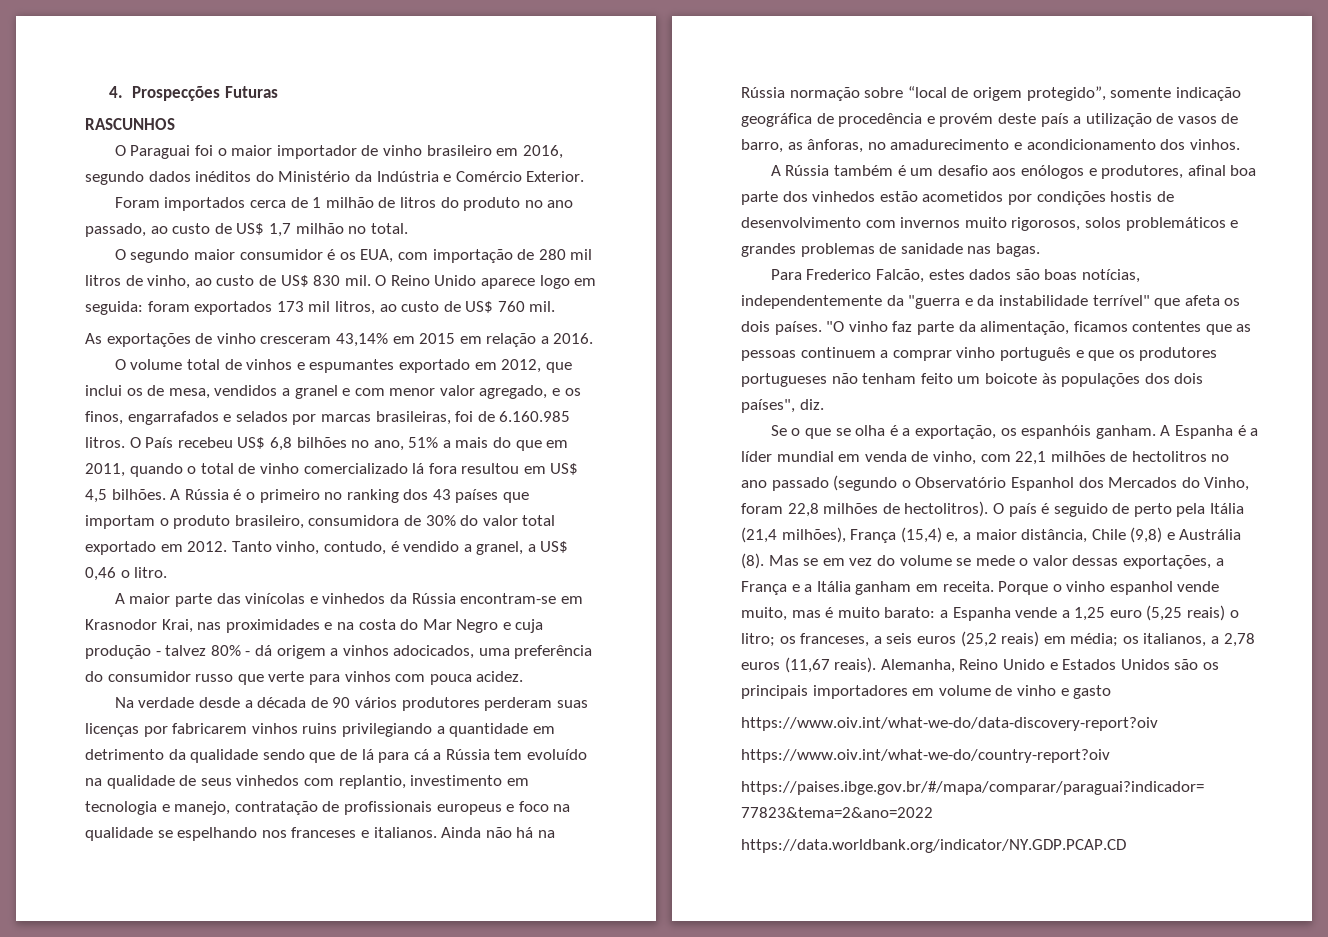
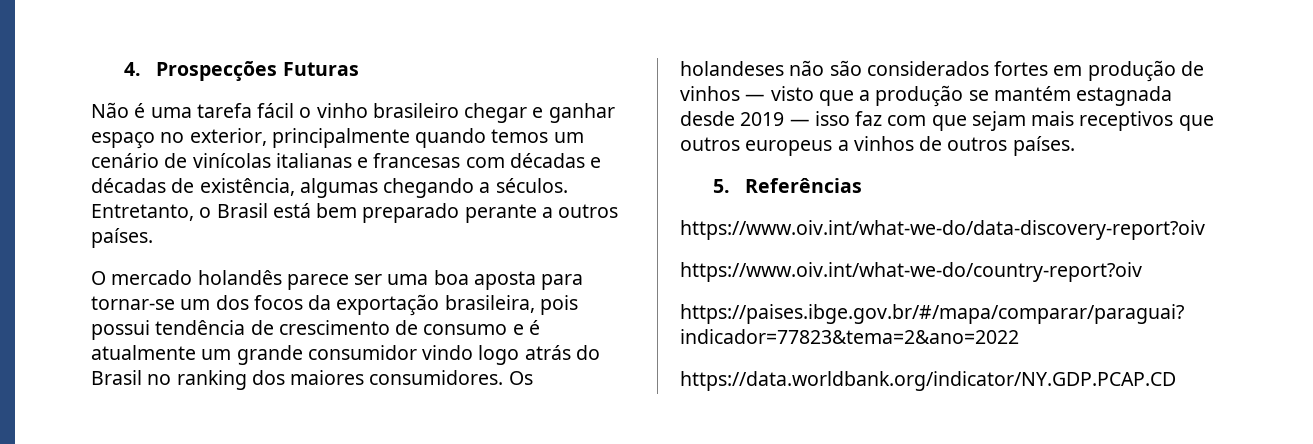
[85,118,175,130] [114,145,563,159] [85,171,585,185] [114,197,574,211] [85,223,408,237] [114,249,593,263] [85,275,597,289] [85,301,556,315] [85,333,594,347] [114,359,572,373] [85,385,581,399] [85,411,571,425] [85,437,569,451] [85,463,579,477] [85,489,530,503] [85,515,556,529] [85,541,569,555] [85,567,168,581] [114,593,583,607] [85,619,544,633] [85,645,593,659] [85,671,524,685] [114,697,588,711] [85,723,555,737] [85,749,588,763] [85,775,529,789] [85,801,571,815] [85,827,555,841] [741,86,1241,101] [741,113,1239,127] [741,139,1240,153] [770,165,1257,179] [741,191,1174,205] [741,217,1239,231] [741,243,1040,257] [770,269,1141,283] [741,295,1241,309] [741,321,1252,335] [741,347,1218,361] [741,373,1204,387] [741,399,824,413] [770,425,1259,439] [741,451,1230,465] [741,475,1250,491] [741,501,1245,517] [741,527,1242,543] [741,553,1224,569] [741,581,1220,595] [741,605,1239,621] [741,631,1255,647] [741,657,1219,673] [741,685,1112,699] RASCUNHOS // O Paraguai foi o maior importador de vinho brasileiro em 2016, segundo dados inéditos do Ministério da Indústria e Comércio Exterior. // Foram importados cerca de 1 milhão de litros do produto no ano passado, ao custo de US$ 1,7 milhão no total. // O segundo maior consumidor é os EUA, com importação de 280 mil litros de vinho, ao custo de US$ 830 mil. O Reino Unido aparece logo em seguida: foram exportados 173 mil litros, ao custo de US$ 760 mil. // As exportações de vinho cresceram 43,14% em 2015 em relação a 2016. // O volume total de vinhos e espumantes exportado em 2012, que inclui os de mesa, vendidos a granel e com menor valor agregado, e os finos, engarrafados e selados por marcas brasileiras, foi de 6.160.985 litros. O País recebeu US$ 6,8 bilhões no ano, 51% a mais do que em 2011, quando o total de vinho comercializado lá fora resultou em US$ 4,5 bilhões. A Rússia é o primeiro no ranking dos 43 países que importam o produto brasileiro, consumidora de 30% do valor total exportado em 2012. Tanto vinho, contudo, é vendido a granel, a US$ 0,46 o litro. // A maior parte das vinícolas e vinhedos da Rússia encontram-se em Krasnodor Krai, nas proximidades e na costa do Mar Negro e cuja produção - talvez 80% - dá origem a vinhos adocicados, uma preferência do consumidor russo que verte para vinhos com pouca acidez. // Na verdade desde a década de 90 vários produtores perderam suas licenças por fabricarem vinhos ruins privilegiando a quantidade em detrimento da qualidade sendo que de lá para cá a Rússia tem evoluído na qualidade de seus vinhedos com replantio, investimento em tecnologia e manejo, contratação de profissionais europeus e foco na qualidade se espelhando nos franceses e italianos. Ainda não há na Rússia normação sobre “local de origem protegido”, somente indicação geográfica de procedência e provém deste país a utilização de vasos de barro, as ânforas, no amadurecimento e acondicionamento dos vinhos. // A Rússia também é um desafio aos enólogos e produtores, afinal boa parte dos vinhedos estão acometidos por condições hostis de desenvolvimento com invernos muito rigorosos, solos problemáticos e grandes problemas de sanidade nas bagas. // Para Frederico Falcão, estes dados são boas notícias, independentemente da "guerra e da instabilidade terrível" que afeta os dois países. "O vinho faz parte da alimentação, ficamos contentes que as pessoas continuem a comprar vinho português e que os produtores portugueses não tenham feito um boicote às populações dos dois países", diz. // Se o que se olha é a exportação, os espanhóis ganham. A Espanha é a líder mundial em venda de vinho, com 22,1 milhões de hectolitros no ano passado (segundo o Observatório Espanhol dos Mercados do Vinho, foram 22,8 milhões de hectolitros). O país é seguido de perto pela Itália (21,4 milhões), França (15,4) e, a maior distância, Chile (9,8) e Austrália (8). Mas se em vez do volume se mede o valor dessas exportações, a França e a Itália ganham em receita. Porque o vinho espanhol vende muito, mas é muito barato: a Espanha vende a 1,25 euro (5,25 reais) o litro; os franceses, a seis euros (25,2 reais) em média; os italianos, a 2,78 euros (11,67 reais). Alemanha, Reino Unido e Estados Unidos são os principais importadores em volume de vinho e gasto -> [91,102,615,123] [91,128,584,149] [91,153,602,168] [91,178,568,198] [91,203,619,223] [91,228,153,248] [91,270,584,290] [91,294,578,316] [91,320,540,340] [91,345,600,365] [91,370,533,390] [680,60,1204,82] [680,85,1173,107] [680,111,1214,131] [680,136,1075,156] [712,178,863,193] Não é uma tarefa fácil o vinho brasileiro chegar e ganhar espaço no exterior, principalmente quando temos um cenário de vinícolas italianas e francesas com décadas e décadas de existência, algumas chegando a séculos. Entretanto, o Brasil está bem preparado perante a outros países. // O mercado holandês parece ser uma boa aposta para tornar-se um dos focos da exportação brasileira, pois possui tendência de crescimento de consumo e é atualmente um grande consumidor vindo logo atrás do Brasil no ranking dos maiores consumidores. Os holandeses não são considerados fortes em produção de vinhos — visto que a produção se mantém estagnada desde 2019 — isso faz com que sejam mais receptivos que outros europeus a vinhos de outros países. // 5. Referências

